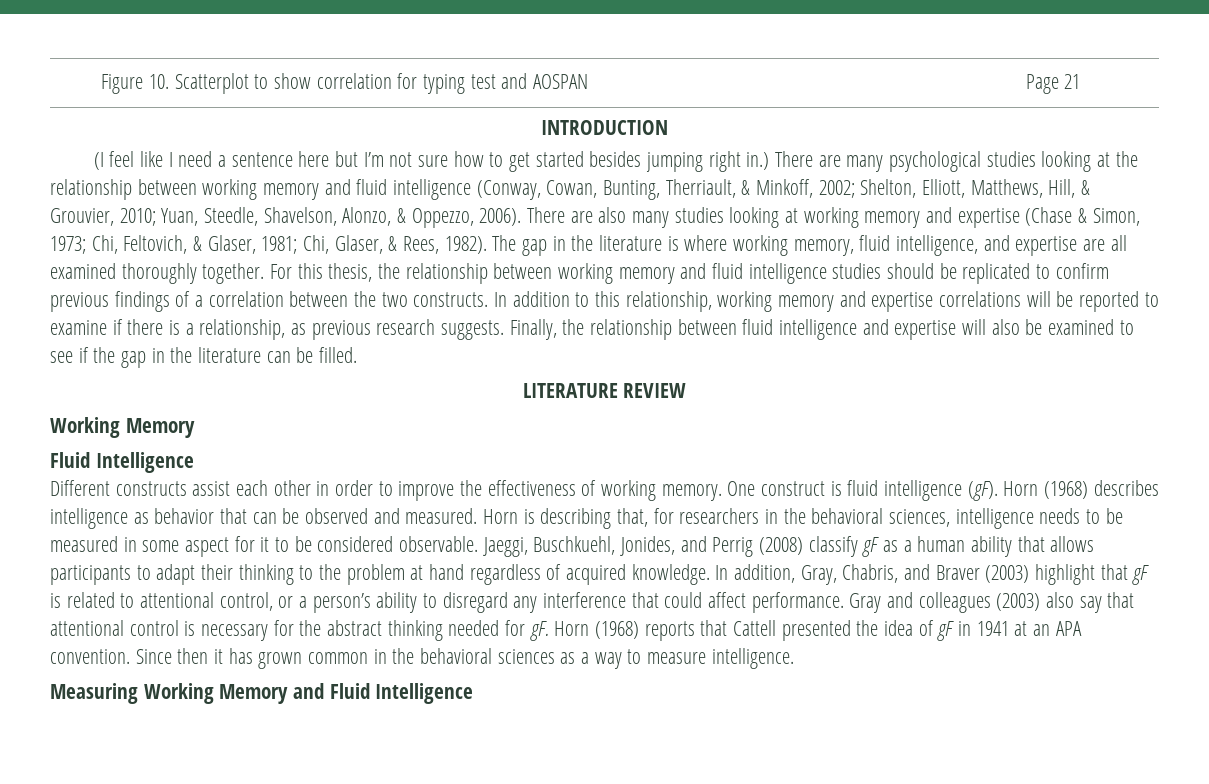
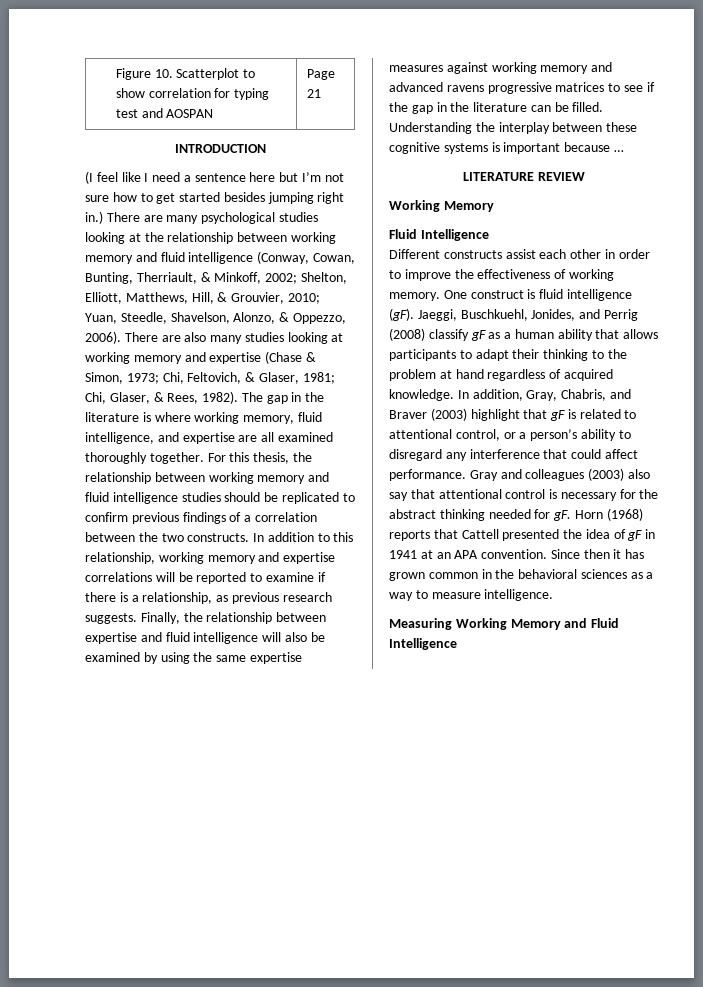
[742,319,1115,340] fluid intelligence and expertise will also be examined -> [85,632,325,644] [85,652,302,664] [389,62,613,74] [389,82,605,94] expertise and fluid intelligence will also be examined by using the same expertise measures against working memory and advanced ravens progressive matrices
(358, 355) none -> [389,122,638,134] [389,142,624,154] Understanding the interplay between these cognitive systems is important because …
[1003,480,1159,499] [50,508,1123,529] [50,536,479,557] Horn (1968) describes intelligence as behavior that can be observed and measured. Horn is describing that, for researchers in the behavioral sciences, intelligence needs to be measured in some aspect for it to be considered observable. -> (414, 314) none

